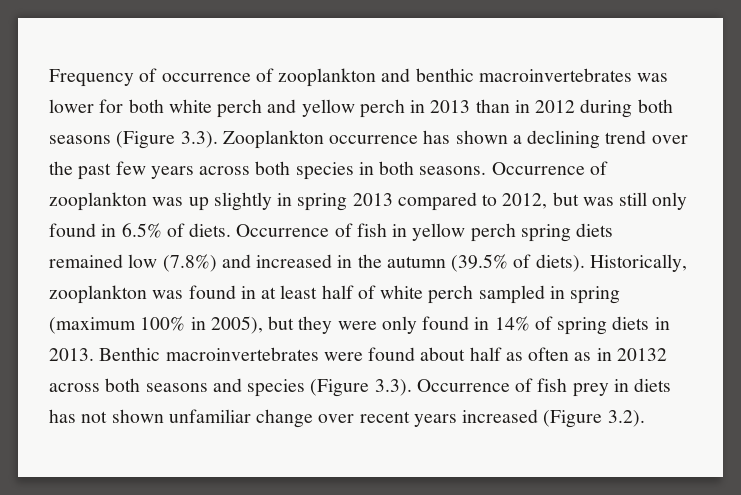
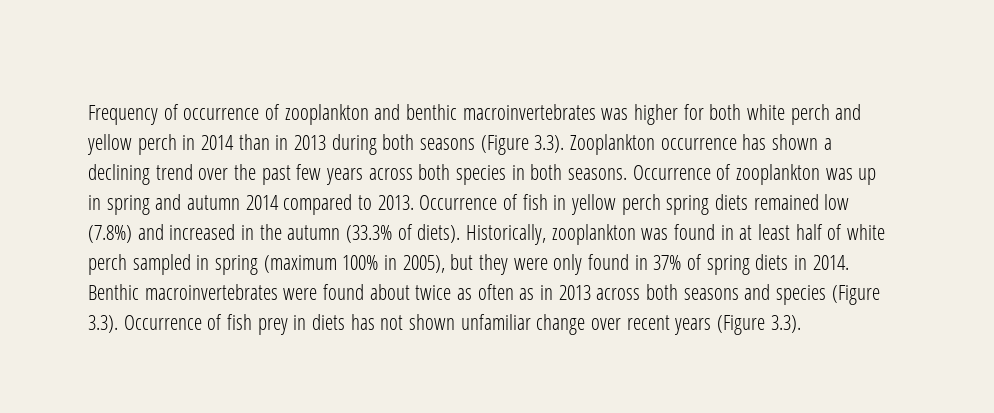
[49,99,94,113] lower -> [634,104,679,125] higher
[430,100,471,113] 2013 -> [201,135,235,150] 2014
[535,100,576,113] 2012 -> [294,135,327,150] 2013
[213,192,688,211] [49,223,232,238] slightly in spring 2013 compared to 2012, but was still only found in 6.5% of diets. -> [88,194,414,215] in spring and autumn 2014 compared to 2013.
[451,254,509,272] (39.5% -> [346,225,393,243] (33.3%
[494,316,530,331] 14% -> [653,255,682,270] 37%
[49,348,94,361] 2013. -> [812,255,849,270] 2014.
[469,347,502,361] half -> [415,285,452,300] twice
[616,348,667,361] 20132 -> [558,285,591,300] 2013
[462,409,645,428] increased (Figure 3.2). -> [717,315,801,335] (Figure 3.3).

